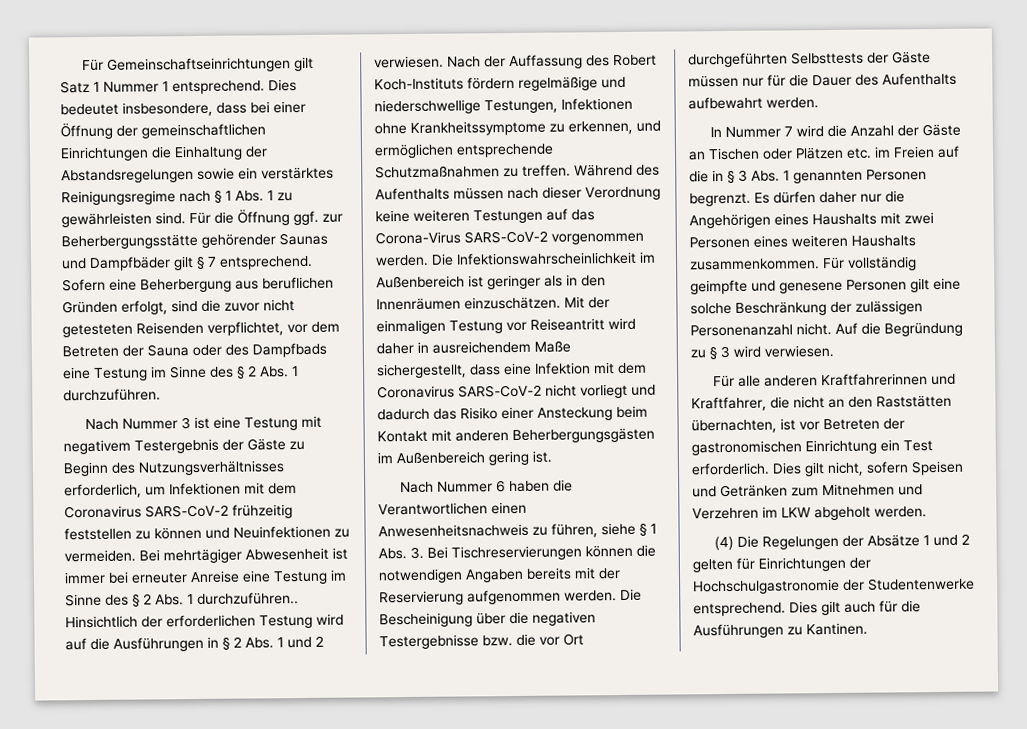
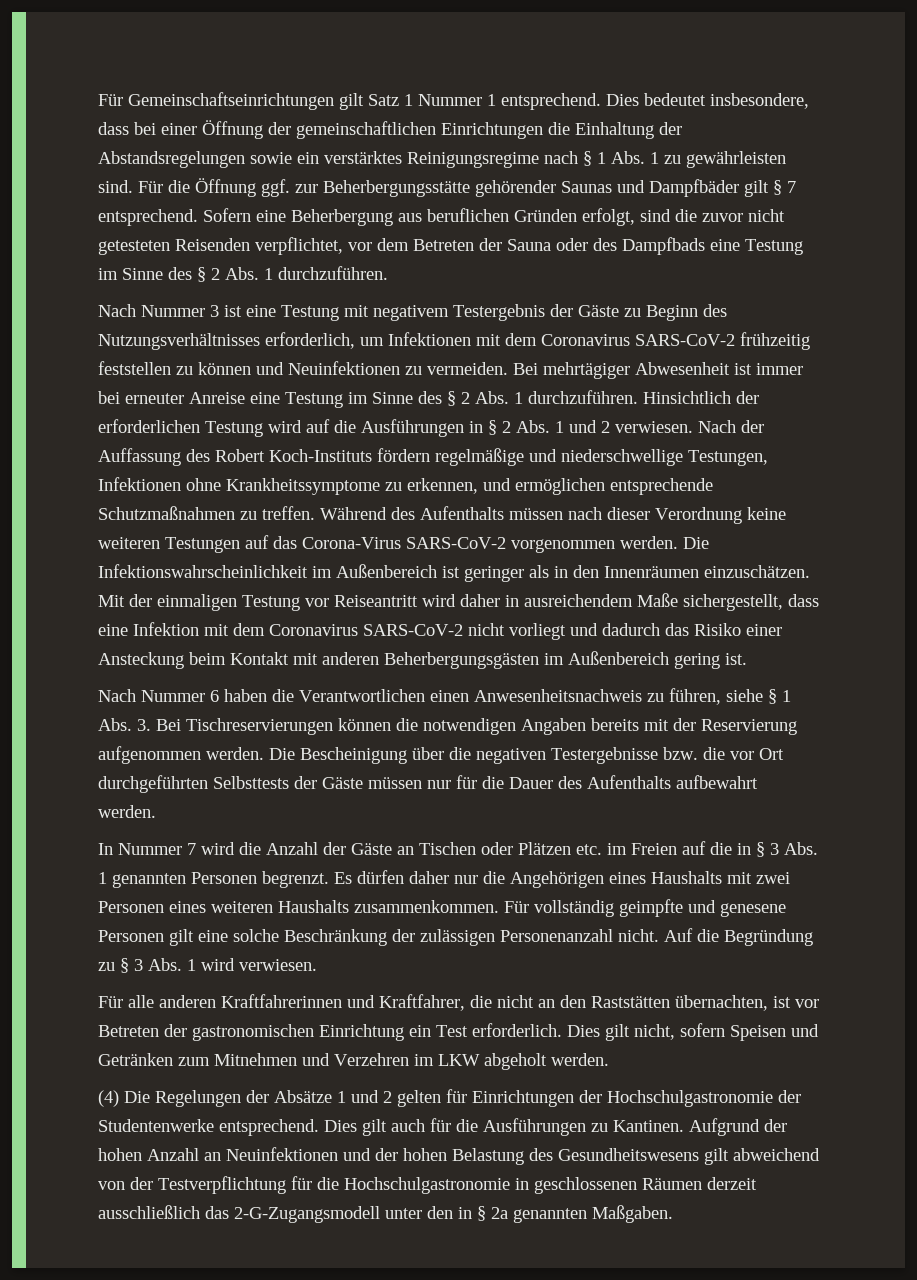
[197,592,299,605] durchzuführen.. -> [528,390,638,404] durchzuführen.
(730, 352) none -> [148,958,196,971] Abs. 1
(868, 629) none -> [689,1118,787,1136] [98,1147,820,1165] [98,1176,757,1194] [98,1205,673,1223] Aufgrund der hohen Anzahl an Neuinfektionen und der hohen Belastung des Gesundheitswesens gilt abweichend von der Testverpflichtung für die Hochschulgastronomie in geschlossenen Räumen derzeit ausschließlich das 2-G-Zugangsmodell unter den in § 2a genannten Maßgaben.

